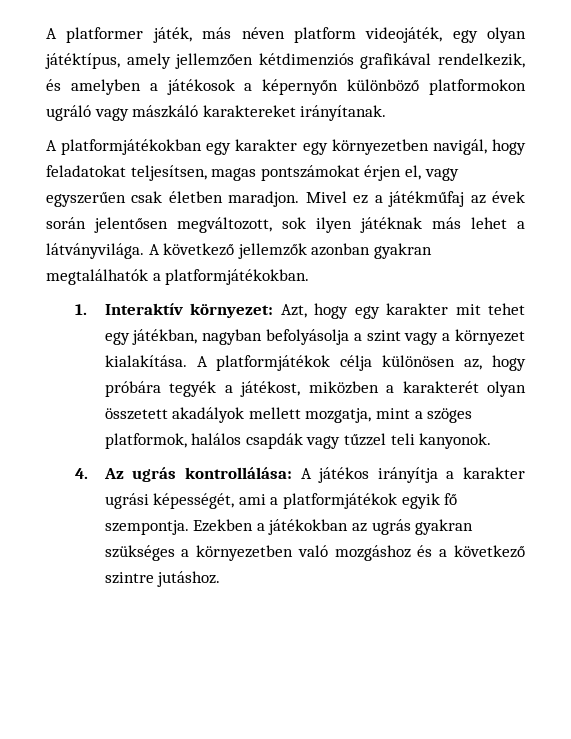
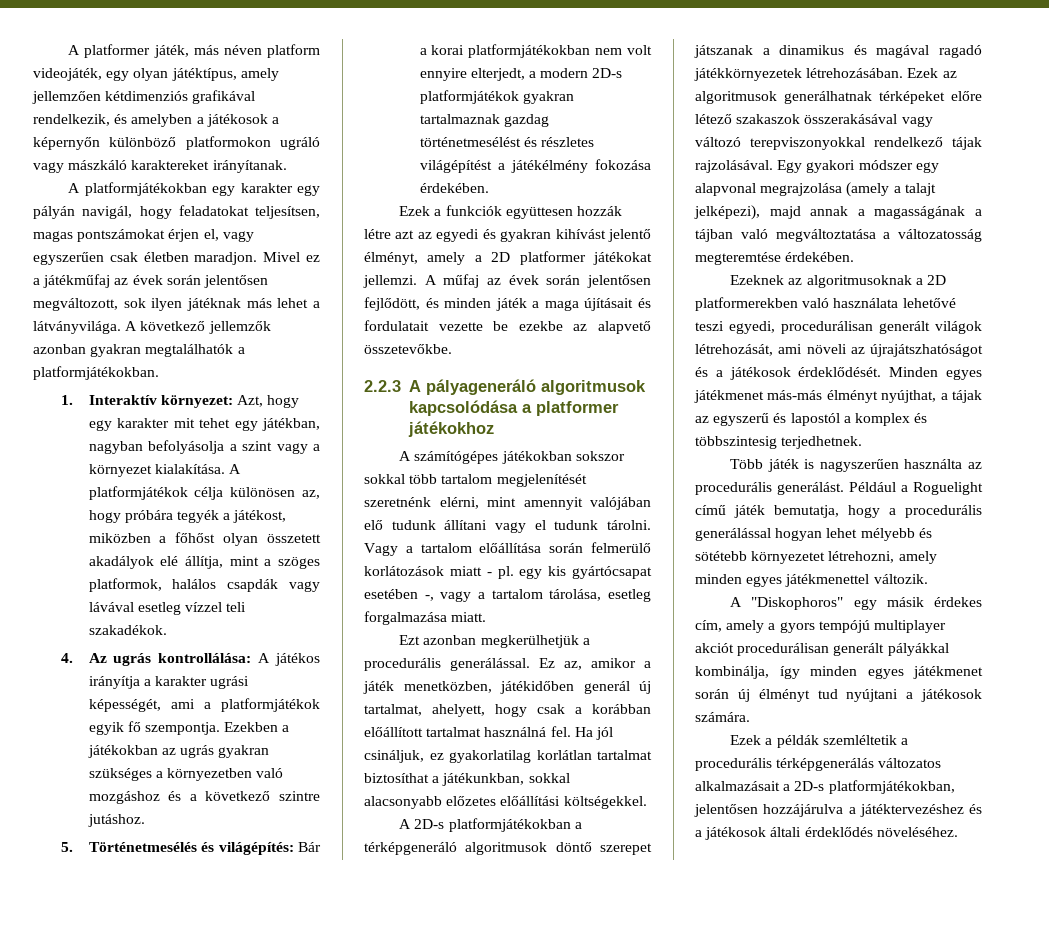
[331,139,429,155] környezetben -> [33,206,75,219] pályán
[402,381,479,393] karakterét -> [175,532,216,543] főhőst
[248,407,372,423] mellett mozgatja, -> [160,556,223,569] elé állítja,
[344,433,492,449] tűzzel teli kanyonok. -> [88,602,247,615] [88,625,167,635] lávával esetleg vízzel teli szakadékok.
(221, 579) none -> [60,842,321,855] [419,44,652,58] [419,68,623,81] [419,90,574,104] [419,114,549,127] [419,137,594,147] [419,159,651,173] [419,183,489,193] [399,205,623,219] [364,229,651,242] [364,251,652,265] [363,274,651,288] [364,297,651,311] [364,320,651,334] [364,344,452,354] [364,379,646,395] [408,400,619,416] [407,421,494,437] [399,451,625,464] [364,474,587,487] [364,497,651,510] [364,520,651,533] [364,542,651,556] [364,566,652,579] [364,589,651,602] [364,611,487,625] [399,635,590,648] [364,658,651,671] [363,681,651,694] [364,704,651,717] [364,726,613,740] [364,750,652,763] [364,773,570,786] [364,796,647,809] [399,818,582,832] [364,842,652,855] [694,45,982,58] [694,68,957,81] [695,91,982,104] [695,114,933,127] [695,137,982,150] [695,160,939,173] [695,182,936,197] [694,205,982,220] [695,229,982,242] [695,252,855,265] [730,275,947,288] [695,297,956,311] [695,321,982,334] [695,344,983,357] [695,367,982,380] [694,390,982,403] [695,413,928,426] [695,436,863,449] [730,459,982,472] [695,482,983,495] [695,505,982,518] [695,528,932,541] [695,551,937,564] [695,574,928,587] [730,597,982,610] [695,620,946,633] [695,643,949,656] [695,666,983,679] [695,689,982,702] [695,712,750,722] [730,735,909,748] [695,758,942,771] [695,780,955,794] [694,804,982,817] [695,827,958,840] // 5. Történetmesélés és világépítés: Bár a korai platformjátékokban nem volt ennyire elterjedt, a modern 2D-s platformjátékok gyakran tartalmaznak gazdag történetmesélést és részletes világépítést a játékélmény fokozása érdekében. // Ezek a funkciók együttesen hozzák létre azt az egyedi és gyakran kihívást jelentő élményt, amely a 2D platformer játékokat jellemzi. A műfaj az évek során jelentősen fejlődött, és minden játék a maga újításait és fordulatait vezette be ezekbe az alapvető összetevőkbe. // 2.2.3 A pályageneráló algoritmusok kapcsolódása a platformer játékokhoz // A számítógépes játékokban sokszor sokkal több tartalom megjelenítését szeretnénk elérni, mint amennyit valójában elő tudunk állítani vagy el tudunk tárolni. Vagy a tartalom előállítása során felmerülő korlátozások miatt - pl. egy kis gyártócsapat esetében -, vagy a tartalom tárolása, esetleg forgalmazása miatt. // Ezt azonban megkerülhetjük a procedurális generálással. Ez az, amikor a játék menetközben, játékidőben generál új tartalmat, ahelyett, hogy csak a korábban előállított tartalmat használná fel. Ha jól csináljuk, ez gyakorlatilag korlátlan tartalmat biztosíthat a játékunkban, sokkal alacsonyabb előzetes előállítási költségekkel. // A 2D-s platformjátékokban a térképgeneráló algoritmusok döntő szerepet játszanak a dinamikus és magával ragadó játékkörnyezetek létrehozásában. Ezek az algoritmusok generálhatnak térképeket előre létező szakaszok összerakásával vagy változó terepviszonyokkal rendelkező tájak rajzolásával. Egy gyakori módszer egy alapvonal megrajzolása (amely a talajt jelképezi), majd annak a magasságának a tájban való megváltoztatása a változatosság megteremtése érdekében. // Ezeknek az algoritmusoknak a 2D platformerekben való használata lehetővé teszi egyedi, procedurálisan generált világok létrehozását, ami növeli az újrajátszhatóságot és a játékosok érdeklődését. Minden egyes játékmenet más-más élményt nyújthat, a tájak az egyszerű és lapostól a komplex és többszintesig terjedhetnek. // Több játék is nagyszerűen használta az procedurális generálást. Például a Roguelight című játék bemutatja, hogy a procedurális generálással hogyan lehet mélyebb és sötétebb környezetet létrehozni, amely minden egyes játékmenettel változik. // A "Diskophoros" egy másik érdekes cím, amely a gyors tempójú multiplayer akciót procedurálisan generált pályákkal kombinálja, így minden egyes játékmenet során új élményt tud nyújtani a játékosok számára. // Ezek a példák szemléltetik a procedurális térképgenerálás változatos alkalmazásait a 2D-s platformjátékokban, jelentősen hozzájárulva a játéktervezéshez és a játékosok általi érdeklődés növeléséhez.

